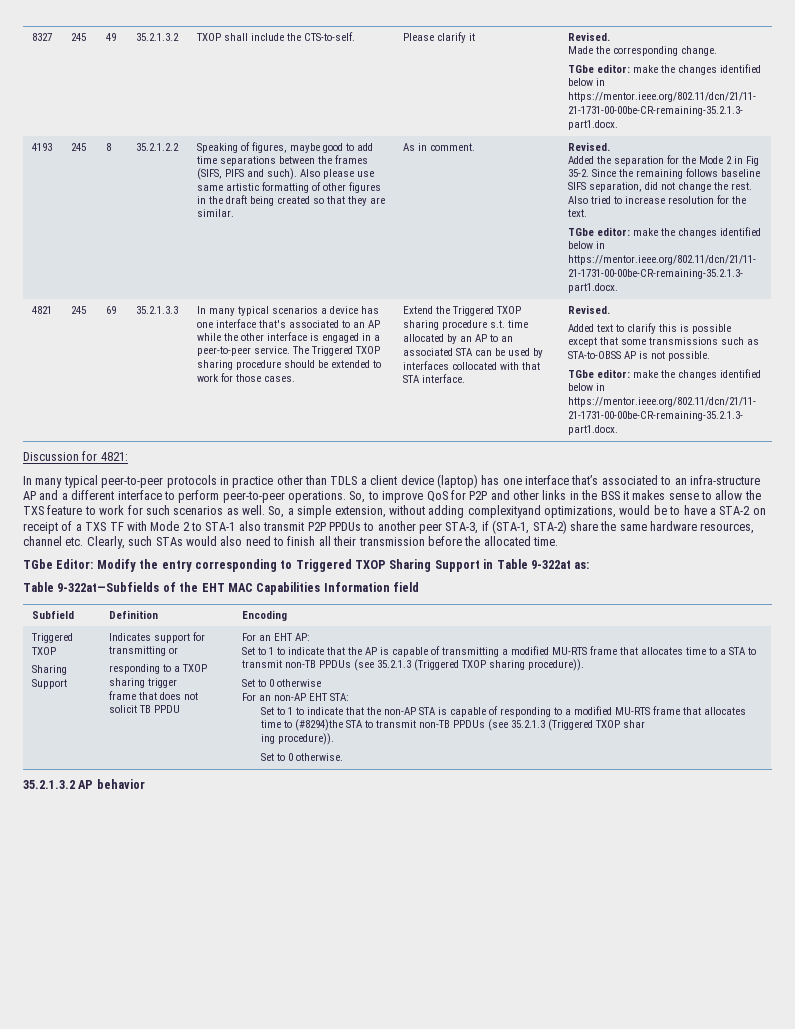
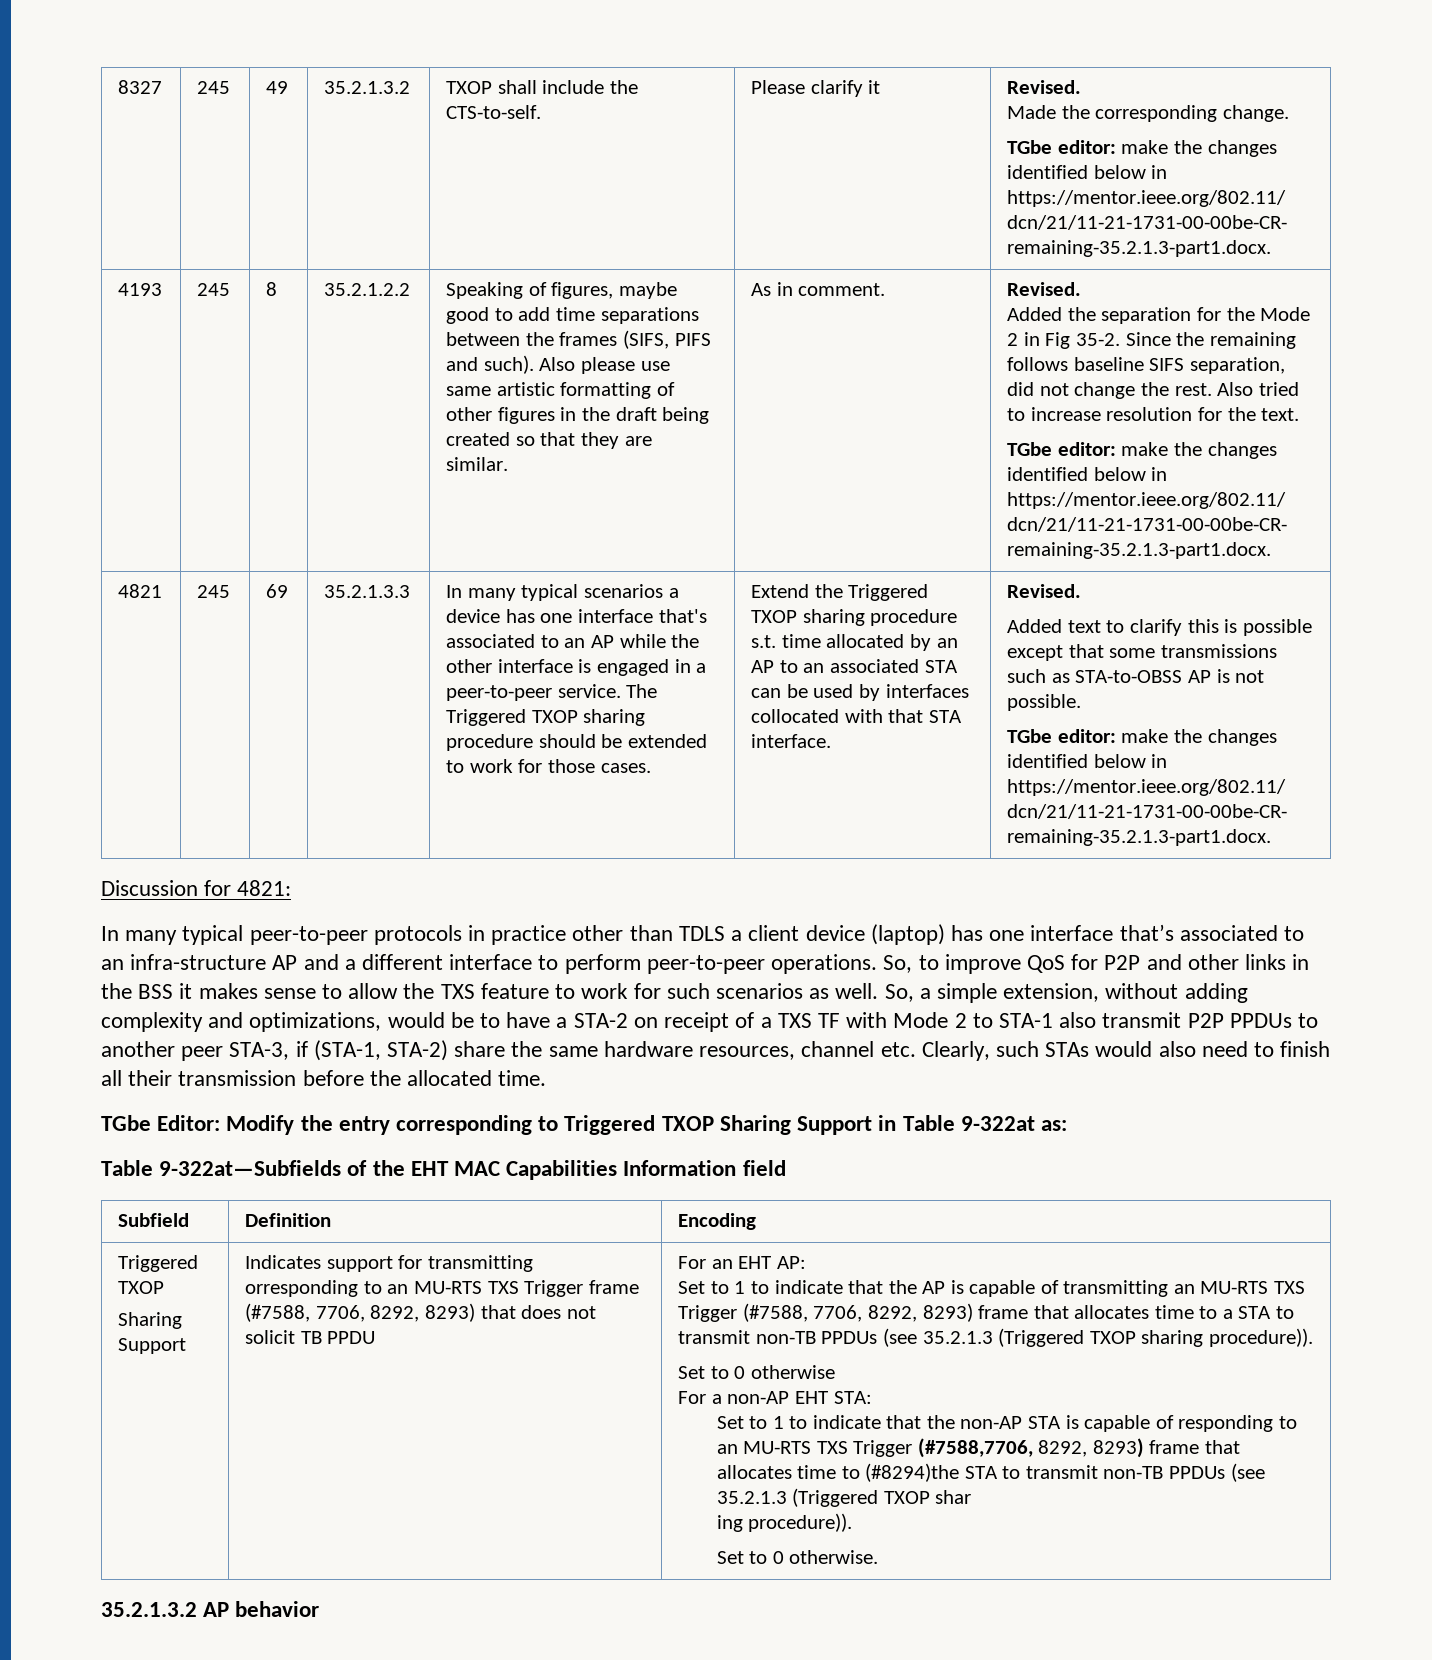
[467,505,541,518] complexityand -> [101,1012,244,1032] complexity and
[169,647,179,654] [109,664,208,674] [109,678,178,688] [109,691,137,700] or // responding to a TXOP sharing trigger // frame -> [245,1280,639,1297] [245,1303,475,1322] orresponding to an MU-RTS TXS Trigger frame (#7588, 7706, 8292, 8293)
[502,646,588,655] a modified MU-RTS -> [1173,1281,1305,1294] [678,1303,973,1322] an MU-RTS TXS Trigger (#7588, 7706, 8292, 8293)
[259,695,272,701] an -> [711,1394,722,1404] a
[565,706,651,715] a modified MU-RTS -> [716,1438,1144,1458] an MU-RTS TXS Trigger (#7588,7706, 8292, 8293)

